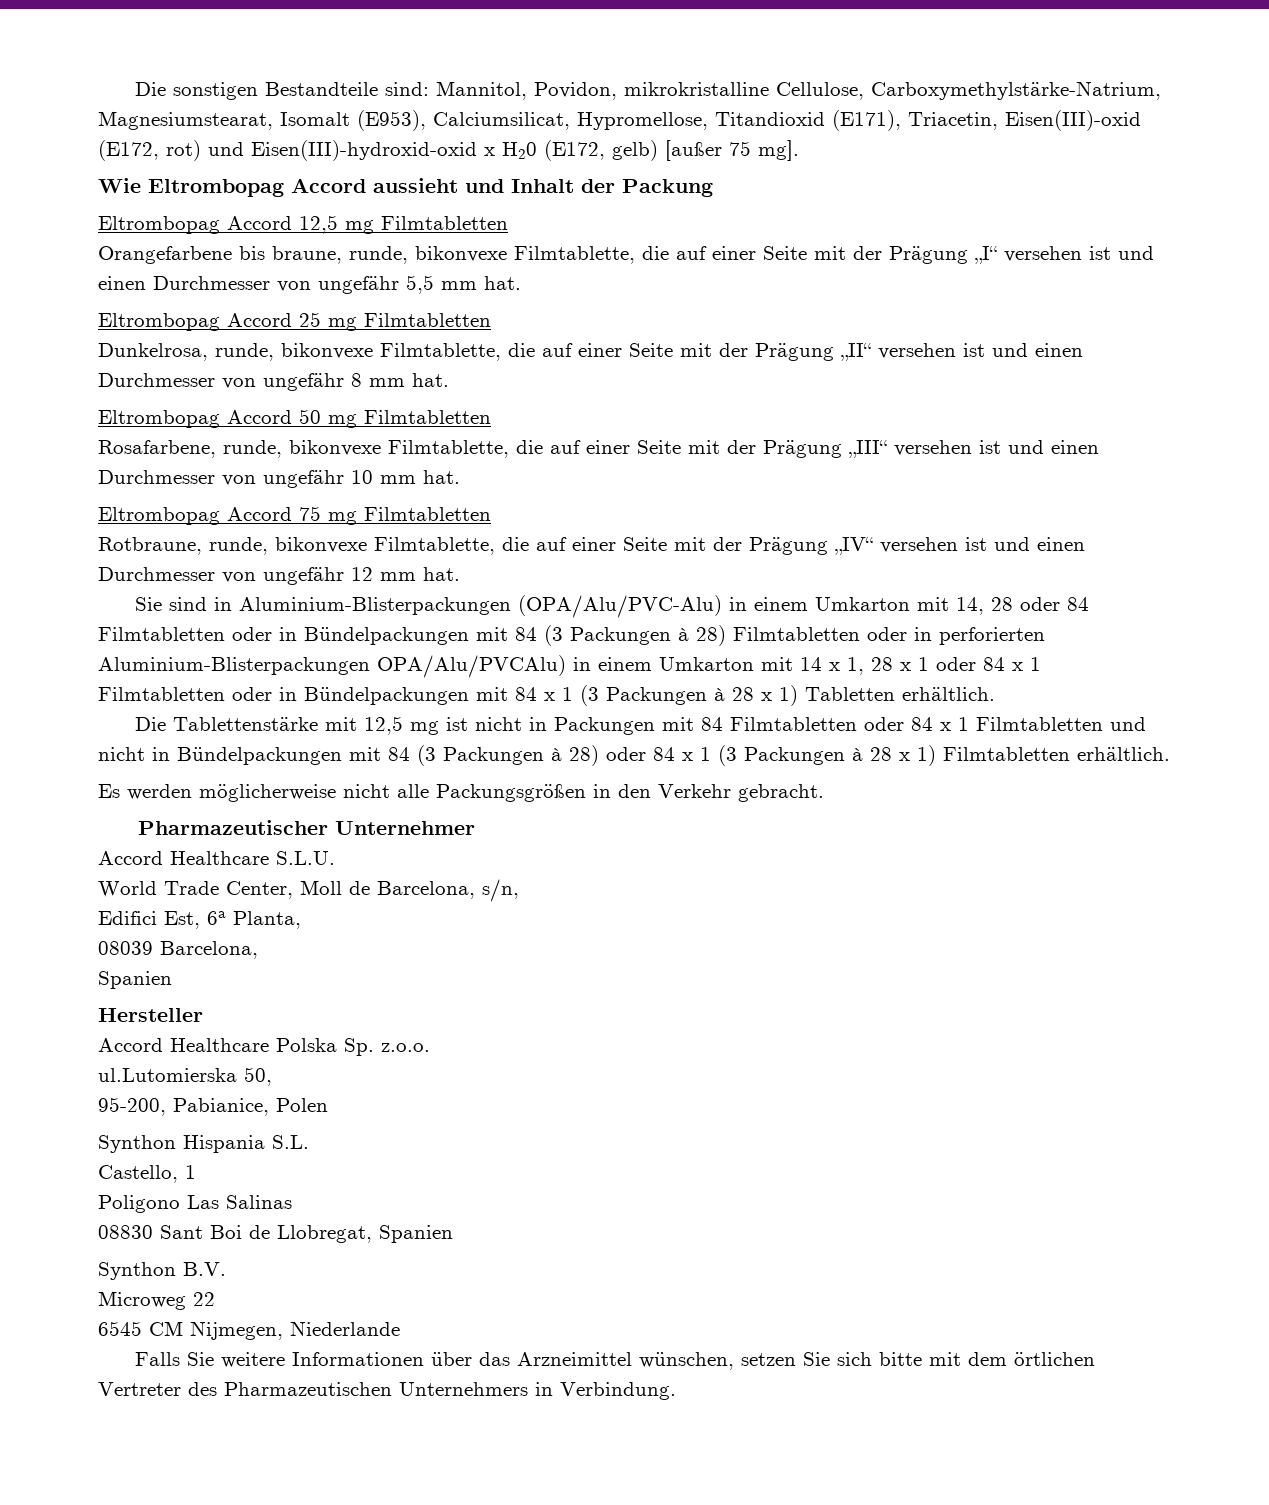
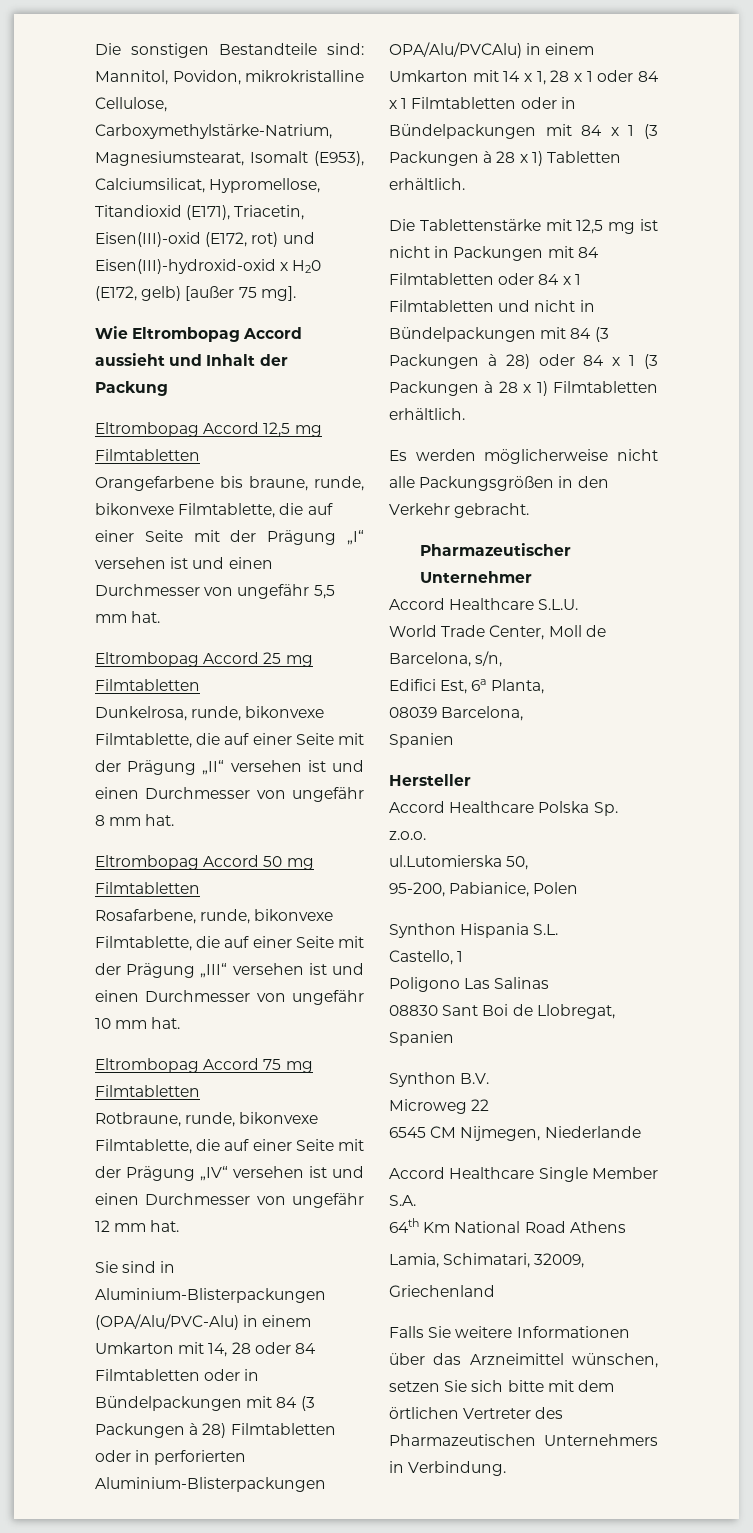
(400, 1328) none -> [389,1167,658,1182] [389,1195,416,1206] [389,1218,626,1233] [389,1253,585,1268] [389,1285,495,1297] // Accord Healthcare Single Member S.A. // 64th Km National Road Athens // Lamia, Schimatari, 32009, // Griechenland

